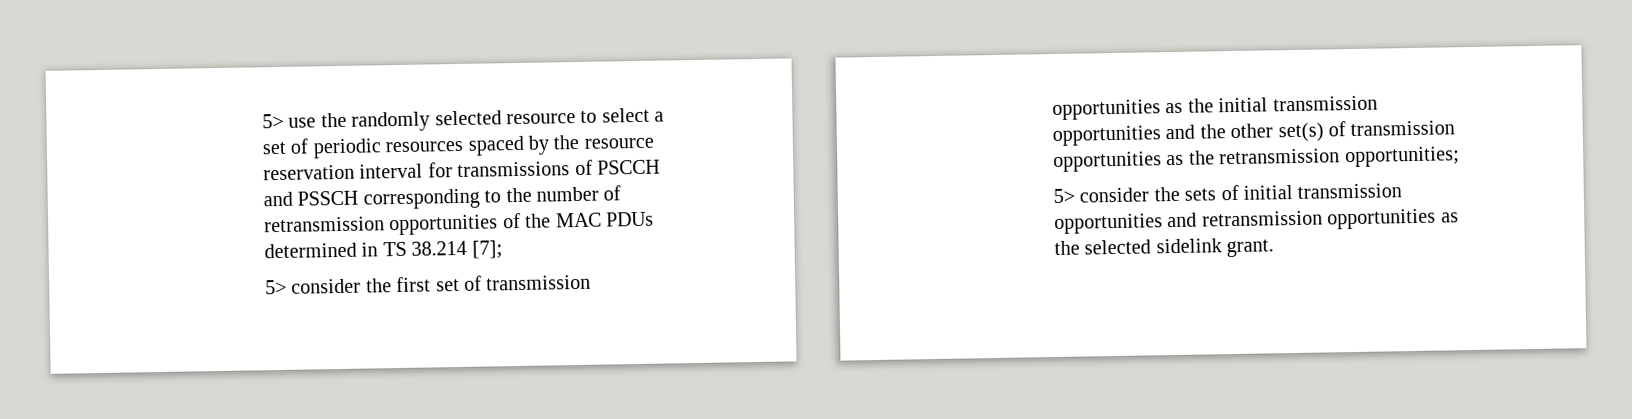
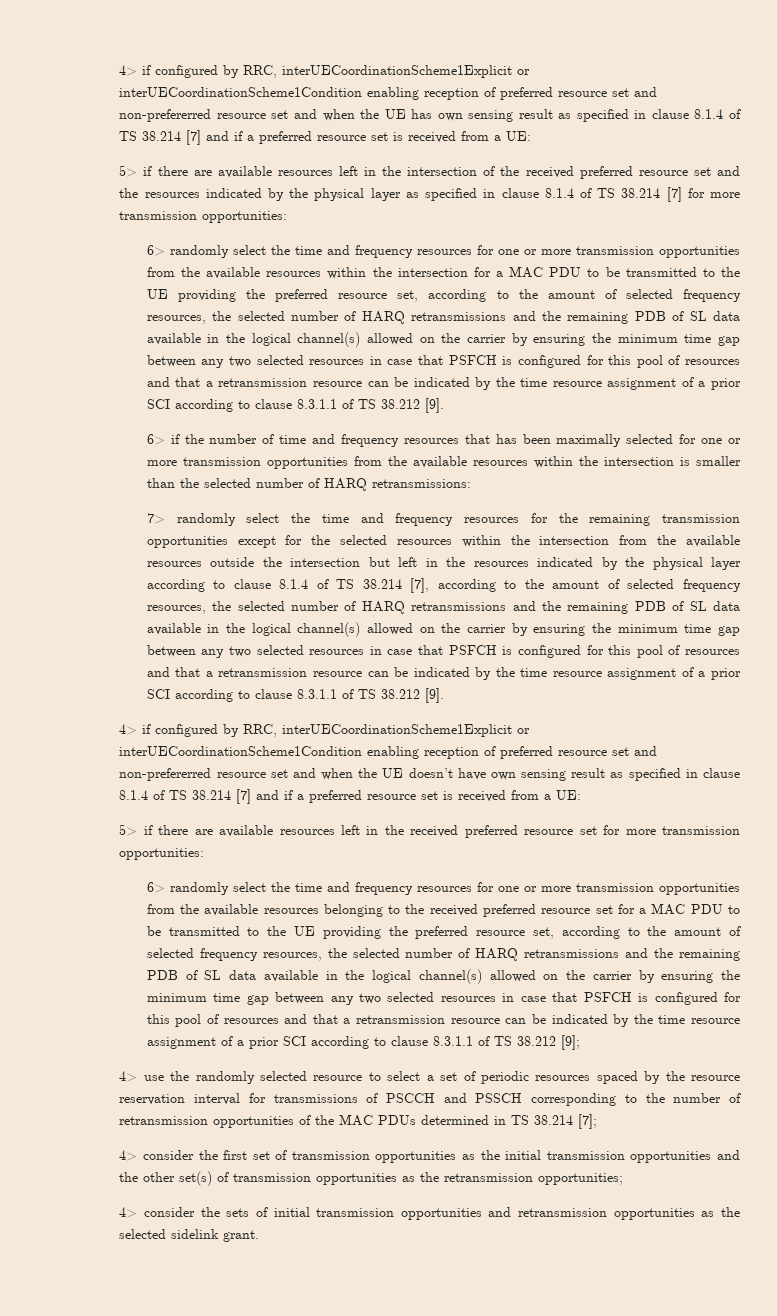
[261,113,284,129] 5> -> [119,65,531,78] [119,87,658,100] [119,109,742,122] [119,130,532,145] [119,165,741,179] [119,187,740,202] [119,211,288,223] [146,245,740,258] [146,266,741,279] [146,289,741,302] [146,311,740,324] [146,332,740,347] [146,355,740,368] [146,377,742,390] [146,398,444,413] [146,434,741,447] [146,456,741,469] [146,478,471,491] [146,513,740,526] [146,535,740,548] [146,557,741,570] [146,578,741,593] [146,601,740,614] [146,622,740,637] [146,645,740,658] [146,667,742,680] [146,688,444,703] [119,724,531,737] [119,746,658,759] [119,768,740,781] [119,789,582,804] [119,824,740,838] [119,848,205,860] [146,882,740,895] [146,903,741,917] [146,926,741,939] [146,948,740,961] [146,969,740,984] [146,992,741,1005] [146,1014,740,1027] [146,1035,580,1050] [119,1071,138,1082] 4> if configured by RRC, interUECoordinationScheme1Explicit or interUECoordinationScheme1Condition enabling reception of preferred resource set and non-prefererred resource set and when the UE has own sensing result as specified in clause 8.1.4 of TS 38.214 [7] and if a preferred resource set is received from a UE: // 5> if there are available resources left in the intersection of the received preferred resource set and the resources indicated by the physical layer as specified in clause 8.1.4 of TS 38.214 [7] for more transmission opportunities: // 6> randomly select the time and frequency resources for one or more transmission opportunities from the available resources within the intersection for a MAC PDU to be transmitted to the UE providing the preferred resource set, according to the amount of selected frequency resources, the selected number of HARQ retransmissions and the remaining PDB of SL data available in the logical channel(s) allowed on the carrier by ensuring the minimum time gap between any two selected resources in case that PSFCH is configured for this pool of resources and that a retransmission resource can be indicated by the time resource assignment of a prior SCI according to clause 8.3.1.1 of TS 38.212 [9]. // 6> if the number of time and frequency resources that has been maximally selected for one or more transmission opportunities from the available resources within the intersection is smaller than the selected number of HARQ retransmissions: // 7> randomly select the time and frequency resources for the remaining transmission opportunities except for the selected resources within the intersection from the available resources outside the intersection but left in the resources indicated by the physical layer according to clause 8.1.4 of TS 38.214 [7], according to the amount of selected frequency resources, the selected number of HARQ retransmissions and the remaining PDB of SL data available in the logical channel(s) allowed on the carrier by ensuring the minimum time gap between any two selected resources in case that PSFCH is configured for this pool of resources and that a retransmission resource can be indicated by the time resource assignment of a prior SCI according to clause 8.3.1.1 of TS 38.212 [9]. // 4> if configured by RRC, interUECoordinationScheme1Explicit or interUECoordinationScheme1Condition enabling reception of preferred resource set and non-prefererred resource set and when the UE doesn’t have own sensing result as specified in clause 8.1.4 of TS 38.214 [7] and if a preferred resource set is received from a UE: // 5> if there are available resources left in the received preferred resource set for more transmission opportunities: // 6> randomly select the time and frequency resources for one or more transmission opportunities from the available resources belonging to the received preferred resource set for a MAC PDU to be transmitted to the UE providing the preferred resource set, according to the amount of selected frequency resources, the selected number of HARQ retransmissions and the remaining PDB of SL data available in the logical channel(s) allowed on the carrier by ensuring the minimum time gap between any two selected resources in case that PSFCH is configured for this pool of resources and that a retransmission resource can be indicated by the time resource assignment of a prior SCI according to clause 8.3.1.1 of TS 38.212 [9]; // 4>
[264,279,287,295] 5> -> [119,1150,138,1161] 4>
[1052,188,1075,204] 5> -> [119,1207,138,1218] 4>

